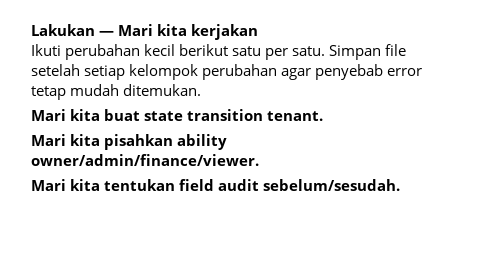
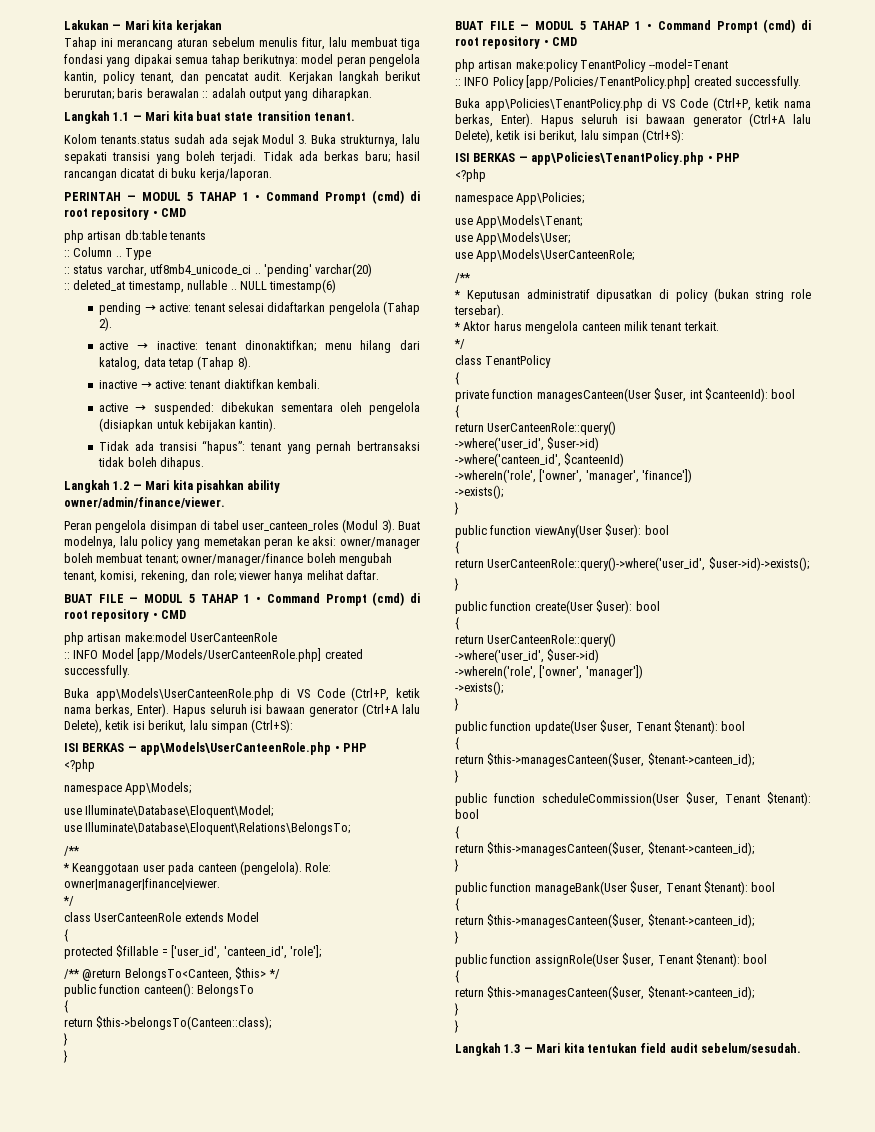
[31,44,407,60] [31,64,423,80] [31,84,202,100] Ikuti perubahan kecil berikut satu per satu. Simpan file setelah setiap kelompok perubahan agar penyebab error tetap mudah ditemukan. // -> [64,37,420,50] [64,54,420,67] [64,71,420,84] [64,88,372,101] [64,111,142,124] Tahap ini merancang aturan sebelum menulis fitur, lalu membuat tiga fondasi yang dipakai semua tahap berikutnya: model peran pengelola kantin, policy tenant, dan pencatat audit. Kerjakan langkah berikut berurutan; baris berawalan :: adalah output yang diharapkan. // Langkah 1.1 —
(324, 116) none -> [64,134,420,147] [64,151,420,164] [64,168,272,181] [64,190,420,204] [64,207,187,220] [64,230,207,243] [64,247,152,260] [64,263,373,277] [64,279,337,293] [99,301,420,315] [99,317,113,331] [99,340,420,353] [99,356,251,370] [99,379,321,389] [99,402,420,415] [99,418,277,432] [99,440,420,454] [98,457,205,470] [64,480,142,493] Kolom tenants.status sudah ada sejak Modul 3. Buka strukturnya, lalu sepakati transisi yang boleh terjadi. Tidak ada berkas baru; hasil rancangan dicatat di buku kerja/laporan. // PERINTAH — MODUL 5 TAHAP 1 • Command Prompt (cmd) di root repository • CMD // php artisan db:table tenants // :: Column .. Type // :: status varchar, utf8mb4_unicode_ci .. 'pending' varchar(20) // :: deleted_at timestamp, nullable .. NULL timestamp(6) // pending → active: tenant selesai didaftarkan pengelola (Tahap 2). // active → inactive: tenant dinonaktifkan; menu hilang dari katalog, data tetap (Tahap 8). // inactive → active: tenant diaktifkan kembali. // active → suspended: dibekukan sementara oleh pengelola (disiapkan untuk kebijakan kantin). // Tidak ada transisi “hapus”: tenant yang pernah bertransaksi tidak boleh dihapus. // Langkah 1.2 —
(259, 160) none -> [64,519,420,533] [64,536,420,549] [64,553,392,566] [63,570,379,583] [64,592,420,606] [64,609,187,622] [64,632,278,645] [64,648,363,662] [64,665,130,678] [64,687,420,701] [64,703,420,717] [64,719,294,733] [64,742,367,755] [64,759,95,772] [64,782,192,795] [64,805,274,818] [64,822,351,835] [64,846,80,856] [63,861,332,875] [64,878,220,891] [63,896,74,906] [64,912,260,922] [64,929,68,942] [64,945,321,959] [64,967,280,981] [64,983,255,997] [64,1000,68,1013] [64,1016,272,1030] [63,1033,68,1046] [63,1050,68,1063] [455,19,811,33] [455,36,578,49] [455,59,728,72] [455,75,801,89] [455,97,811,111] [455,113,811,127] [455,129,685,143] [455,152,740,165] [455,169,486,182] [455,192,585,205] [455,215,583,228] [455,232,571,245] [455,249,635,262] [455,273,471,283] [454,288,811,302] [454,304,504,318] [454,321,719,334] [454,339,465,349] [455,355,552,368] [455,372,459,385] [455,388,796,402] [455,405,459,418] [455,421,617,435] [455,437,600,451] [455,453,625,467] [455,469,693,483] [455,485,503,499] [454,502,459,515] [455,524,669,538] [455,541,459,554] [455,557,809,571] [454,578,459,591] [455,600,660,614] [455,617,459,630] [455,633,617,647] [455,649,600,663] [455,665,643,679] [455,681,503,695] [454,698,459,711] [455,720,746,734] [455,737,459,750] [455,753,754,767] [454,770,459,783] [455,792,811,806] [455,809,479,819] [455,826,459,839] [455,842,754,856] [454,859,459,872] [455,881,776,895] [455,898,459,911] [455,914,754,928] [454,931,459,944] [455,953,768,967] [455,970,459,983] [455,986,754,1000] [454,1003,459,1016] [454,1020,459,1033] [455,1043,533,1056] Peran pengelola disimpan di tabel user_canteen_roles (Modul 3). Buat modelnya, lalu policy yang memetakan peran ke aksi: owner/manager boleh membuat tenant; owner/manager/finance boleh mengubah tenant, komisi, rekening, dan role; viewer hanya melihat daftar. // BUAT FILE — MODUL 5 TAHAP 1 • Command Prompt (cmd) di root repository • CMD // php artisan make:model UserCanteenRole // :: INFO Model [app/Models/UserCanteenRole.php] created successfully. // Buka app\Models\UserCanteenRole.php di VS Code (Ctrl+P, ketik nama berkas, Enter). Hapus seluruh isi bawaan generator (Ctrl+A lalu Delete), ketik isi berikut, lalu simpan (Ctrl+S): // ISI BERKAS — app\Models\UserCanteenRole.php • PHP // <?php // namespace App\Models; // use Illuminate\Database\Eloquent\Model; // use Illuminate\Database\Eloquent\Relations\BelongsTo; // /** // * Keanggotaan user pada canteen (pengelola). Role: owner|manager|finance|viewer. // */ // class UserCanteenRole extends Model // { // protected $fillable = ['user_id', 'canteen_id', 'role']; // /** @return BelongsTo<Canteen, $this> */ // public function canteen(): BelongsTo // { // return $this->belongsTo(Canteen::class); // } // } // BUAT FILE — MODUL 5 TAHAP 1 • Command Prompt (cmd) di root repository • CMD // php artisan make:policy TenantPolicy --model=Tenant // :: INFO Policy [app/Policies/TenantPolicy.php] created successfully. // Buka app\Policies\TenantPolicy.php di VS Code (Ctrl+P, ketik nama berkas, Enter). Hapus seluruh isi bawaan generator (Ctrl+A lalu Delete), ketik isi berikut, lalu simpan (Ctrl+S): // ISI BERKAS — app\Policies\TenantPolicy.php • PHP // <?php // namespace App\Policies; // use App\Models\Tenant; // use App\Models\User; // use App\Models\UserCanteenRole; // /** // * Keputusan administratif dipusatkan di policy (bukan string role tersebar). // * Aktor harus mengelola canteen milik tenant terkait. // */ // class TenantPolicy // { // private function managesCanteen(User $user, int $canteenId): bool // { // return UserCanteenRole::query() // ->where('user_id', $user->id) // ->where('canteen_id', $canteenId) // ->whereIn('role', ['owner', 'manager', 'finance']) // ->exists(); // } // public function viewAny(User $user): bool // { // return UserCanteenRole::query()->where('user_id', $user->id)->exists(); // } // public function create(User $user): bool // { // return UserCanteenRole::query() // ->where('user_id', $user->id) // ->whereIn('role', ['owner', 'manager']) // ->exists(); // } // public function update(User $user, Tenant $tenant): bool // { // return $this->managesCanteen($user, $tenant->canteen_id); // } // public function scheduleCommission(User $user, Tenant $tenant): bool // { // return $this->managesCanteen($user, $tenant->canteen_id); // } // public function manageBank(User $user, Tenant $tenant): bool // { // return $this->managesCanteen($user, $tenant->canteen_id); // } // public function assignRole(User $user, Tenant $tenant): bool // { // return $this->managesCanteen($user, $tenant->canteen_id); // } // } // Langkah 1.3 —

